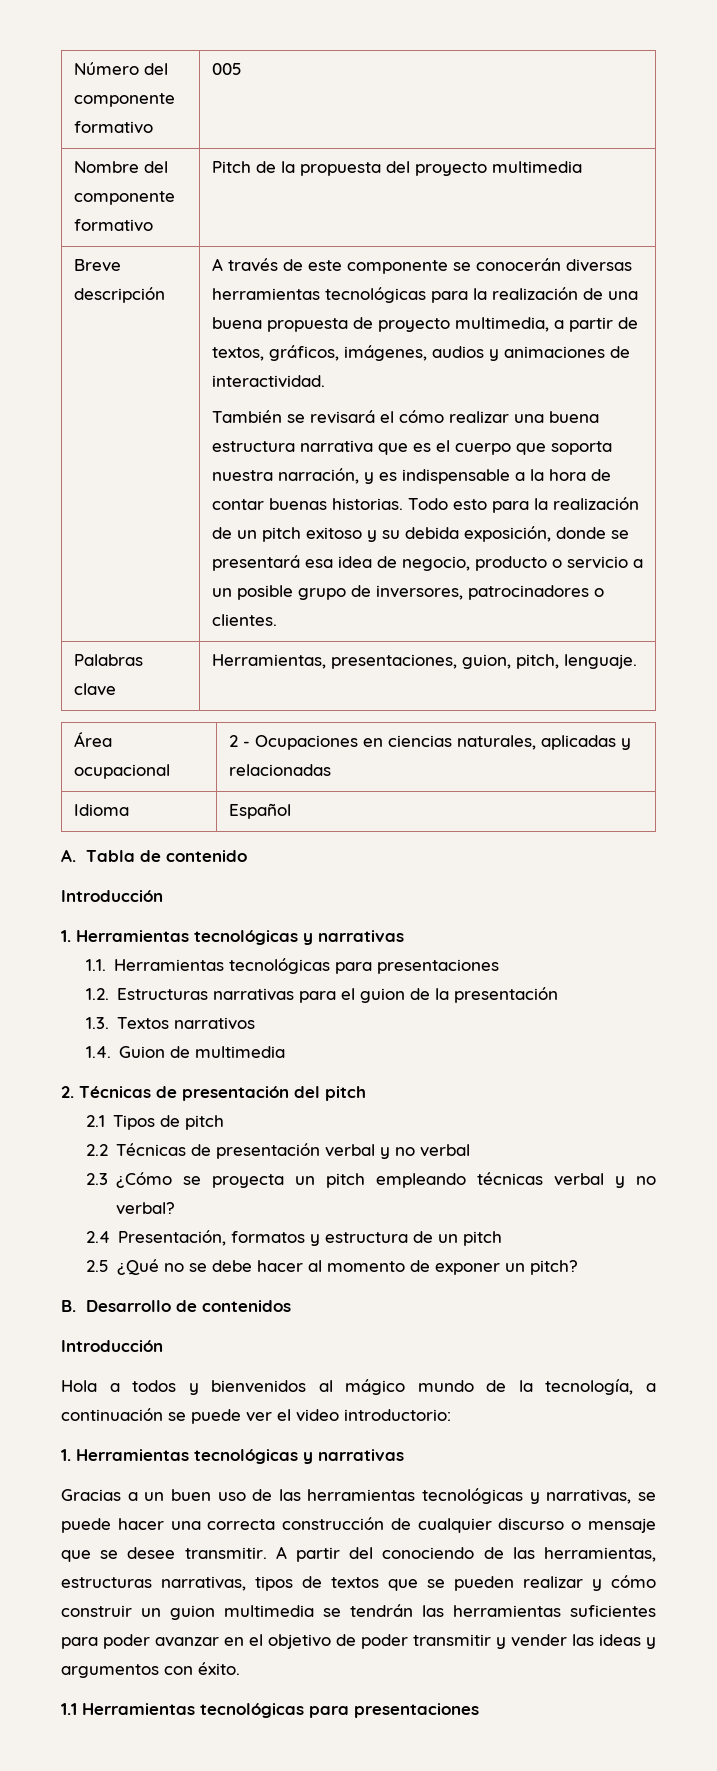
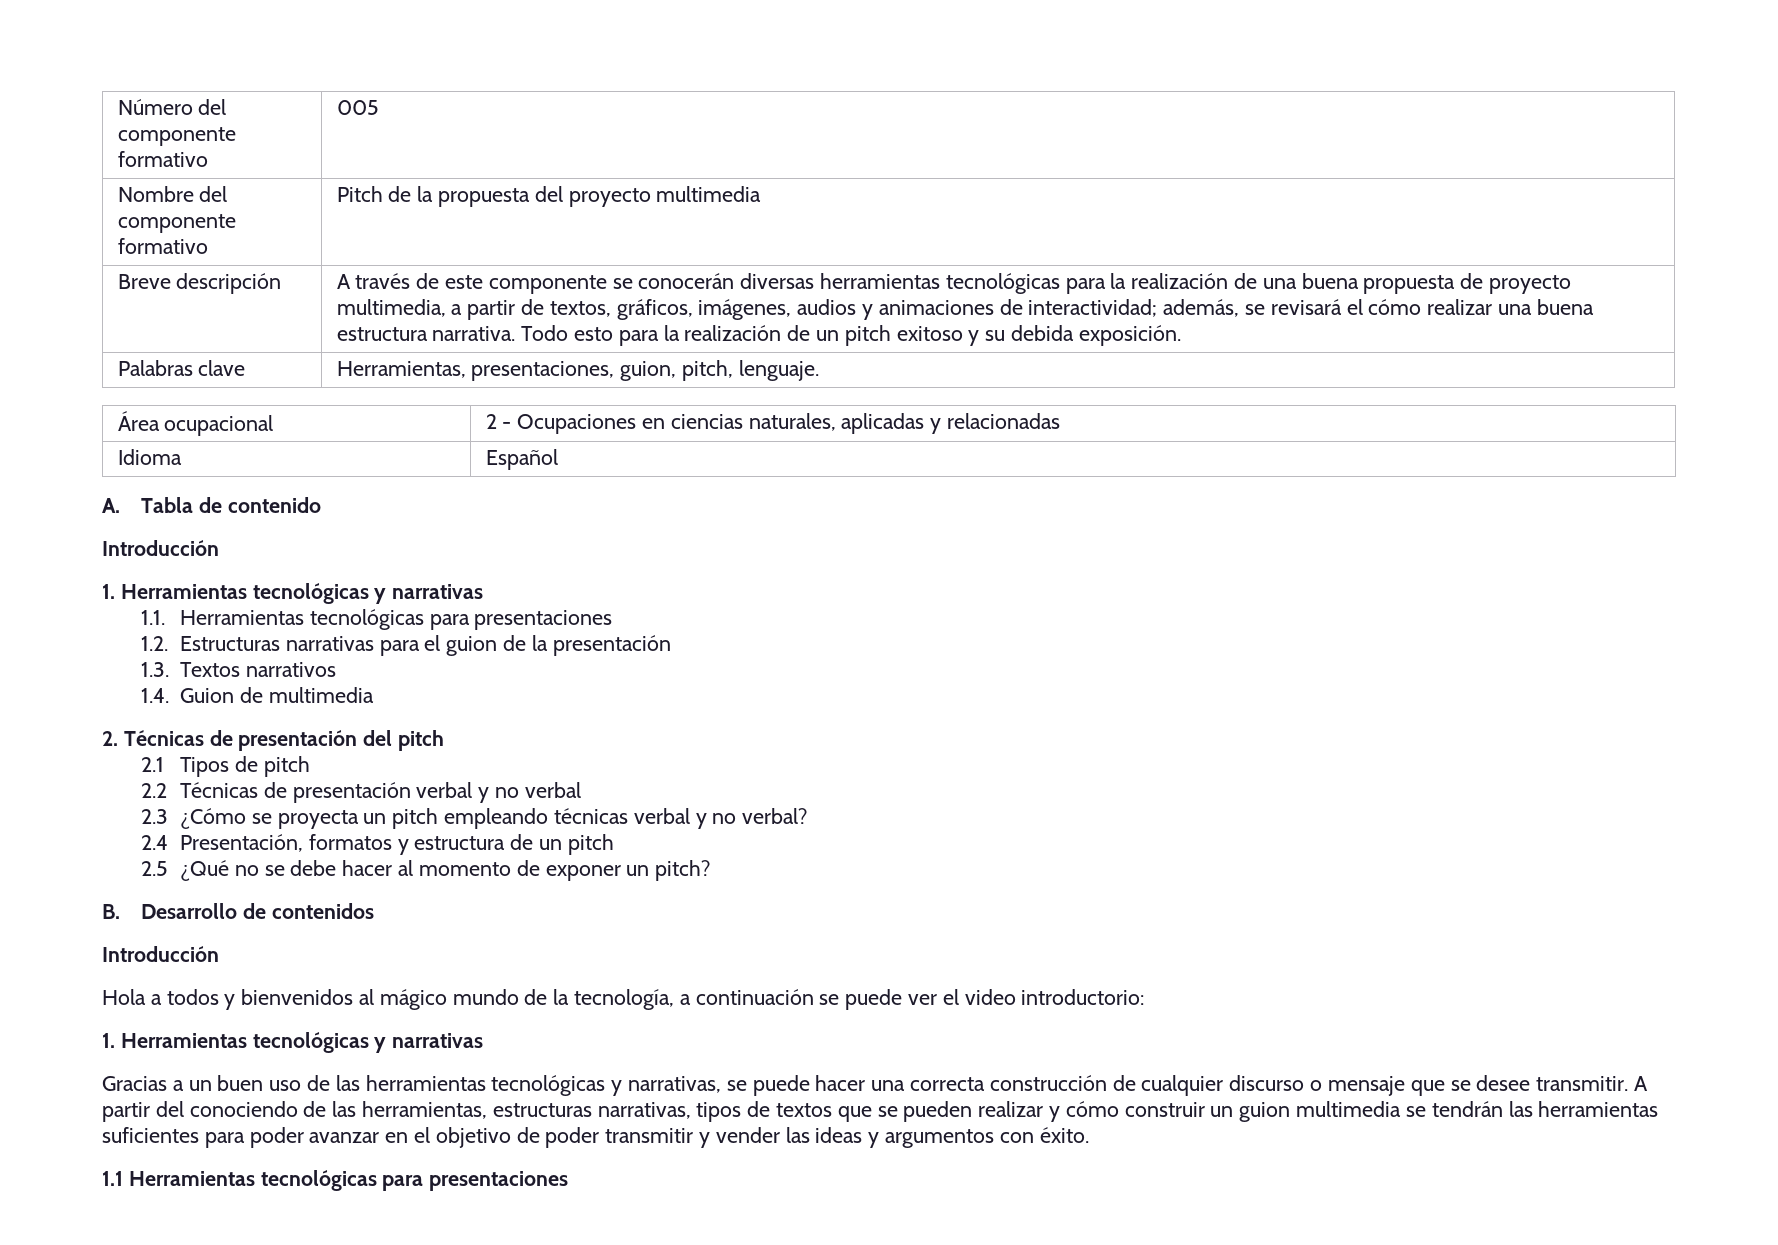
[211,375,325,388] [211,410,282,423] interactividad. // También -> [1028,299,1240,317] interactividad; además,
[299,440,612,455] [211,468,611,484] [211,498,403,510] narrativa que es el cuerpo que soporta nuestra narración, y es indispensable a la hora de contar buenas historias. -> [432,326,516,341] narrativa.
[463,526,629,542] [211,555,643,571] [211,585,604,600] [211,614,277,626] exposición, donde se presentará esa idea de negocio, producto o servicio a un posible grupo de inversores, patrocinadores o clientes. -> [1078,325,1181,346] exposición.

